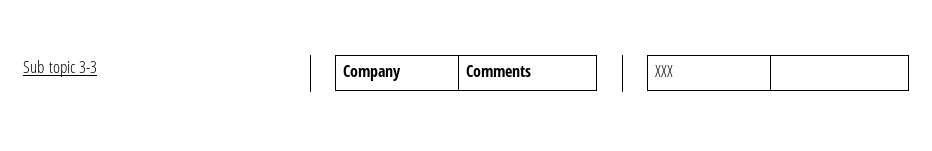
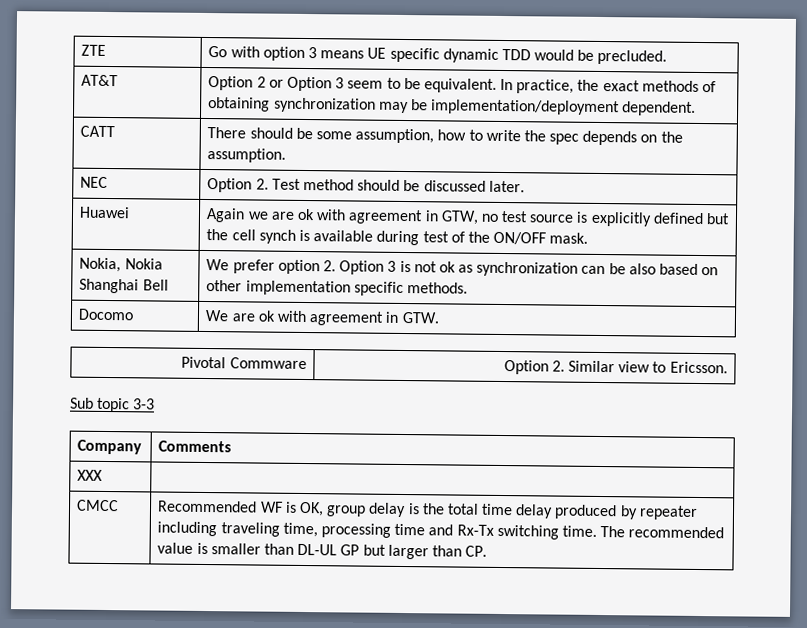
(23, 66) none -> [81,44,107,56] [208,46,668,65] [81,74,119,87] [208,76,717,94] [208,97,697,116] [80,125,116,138] [207,127,683,146] [207,148,287,163] [80,176,109,189] [207,178,525,193] [79,206,131,219] [206,208,731,227] [206,229,589,246] [79,257,163,273] [79,278,169,294] [206,259,719,277] [206,280,468,296] [78,308,135,321] [205,310,440,326] [181,356,307,370] [503,360,728,375] ZTE | Go with option 3 means UE specific dynamic TDD would be precluded. // AT&T | Option 2 or Option 3 seem to be equivalent. In practice, the exact methods of obtaining synchronization may be implementation/deployment dependent. // CATT | There should be some assumption, how to write the spec depends on the assumption. // NEC | Option 2. Test method should be discussed later. // Huawei | Again we are ok with agreement in GTW, no test source is explicitly defined but the cell synch is available during test of the ON/OFF mask. // Nokia, Nokia Shanghai Bell | We prefer option 2. Option 3 is not ok as synchronization can be also based on other implementation specific methods. // Docomo | We are ok with agreement in GTW. // Pivotal Commware | Option 2. Similar view to Ericsson. //
(674, 71) none -> [76,499,120,512] [157,500,698,520] [157,521,725,540] [157,542,488,560] // CMCC | Recommended WF is OK, group delay is the total time delay produced by repeater including traveling time, processing time and Rx-Tx switching time. The recommended value is smaller than DL-UL GP but larger than CP.

